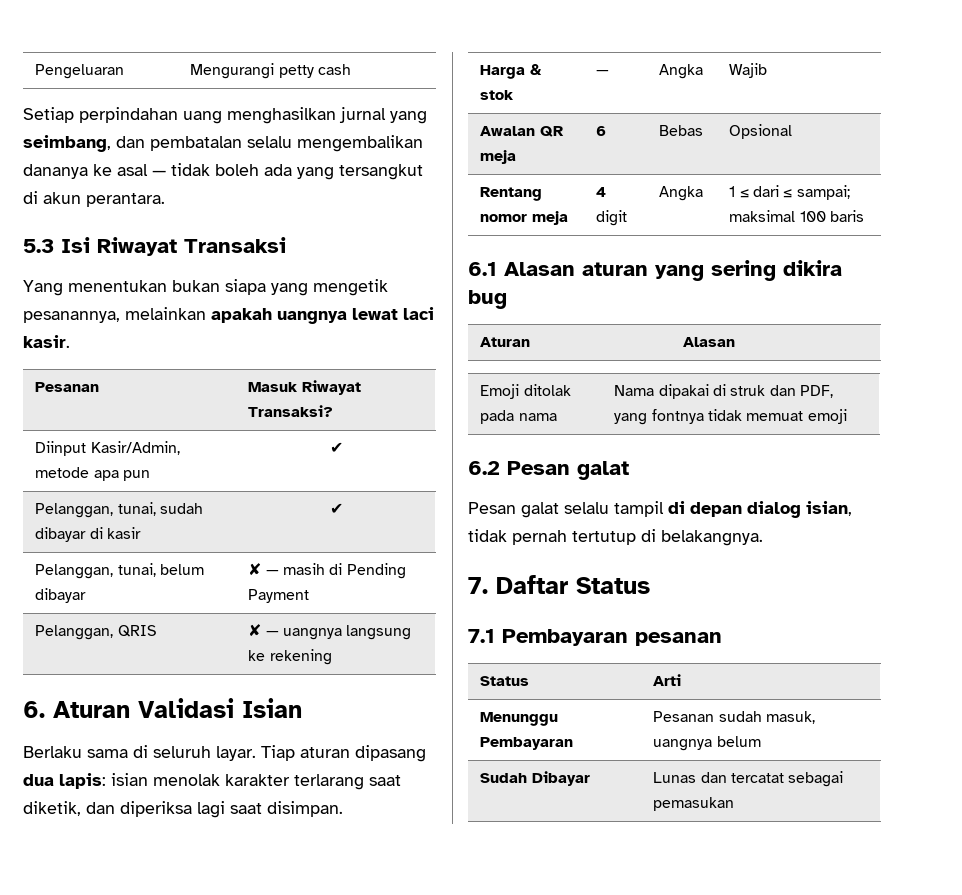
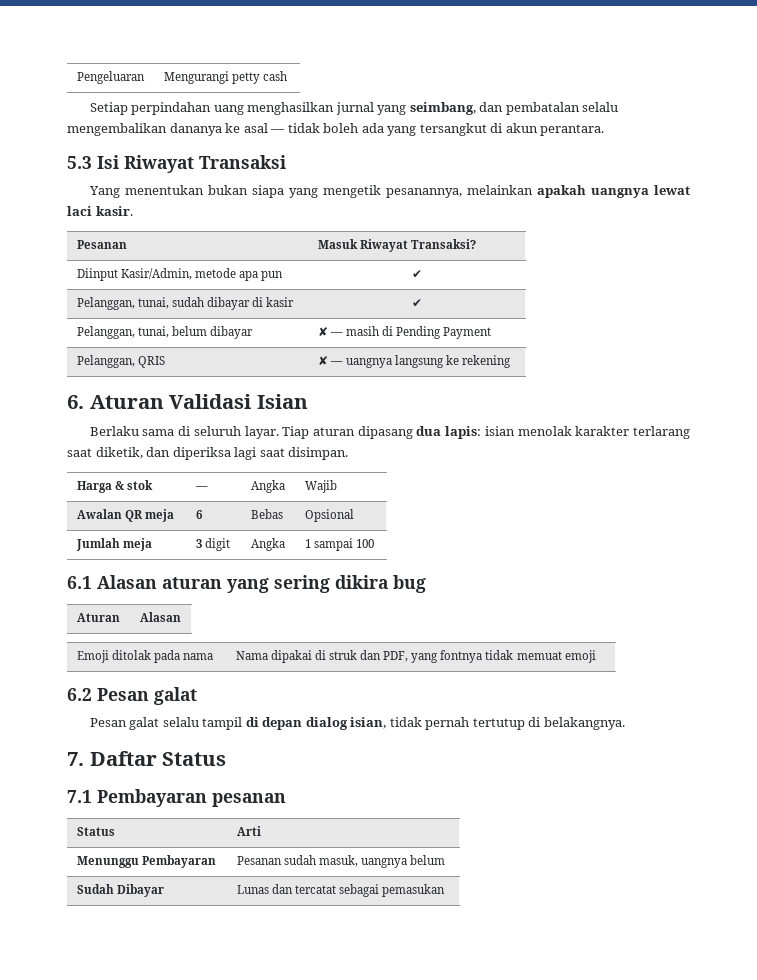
[480,187,543,201] [480,211,568,225] [596,187,607,197] Rentang nomor meja | 4 -> [75,538,152,551] [195,539,202,548] Jumlah meja | 3
[739,185,850,200] [729,210,796,222] ≤ dari ≤ sampai; maksimal -> [313,538,353,551] sampai
[830,210,865,222] baris -> (374, 543) none

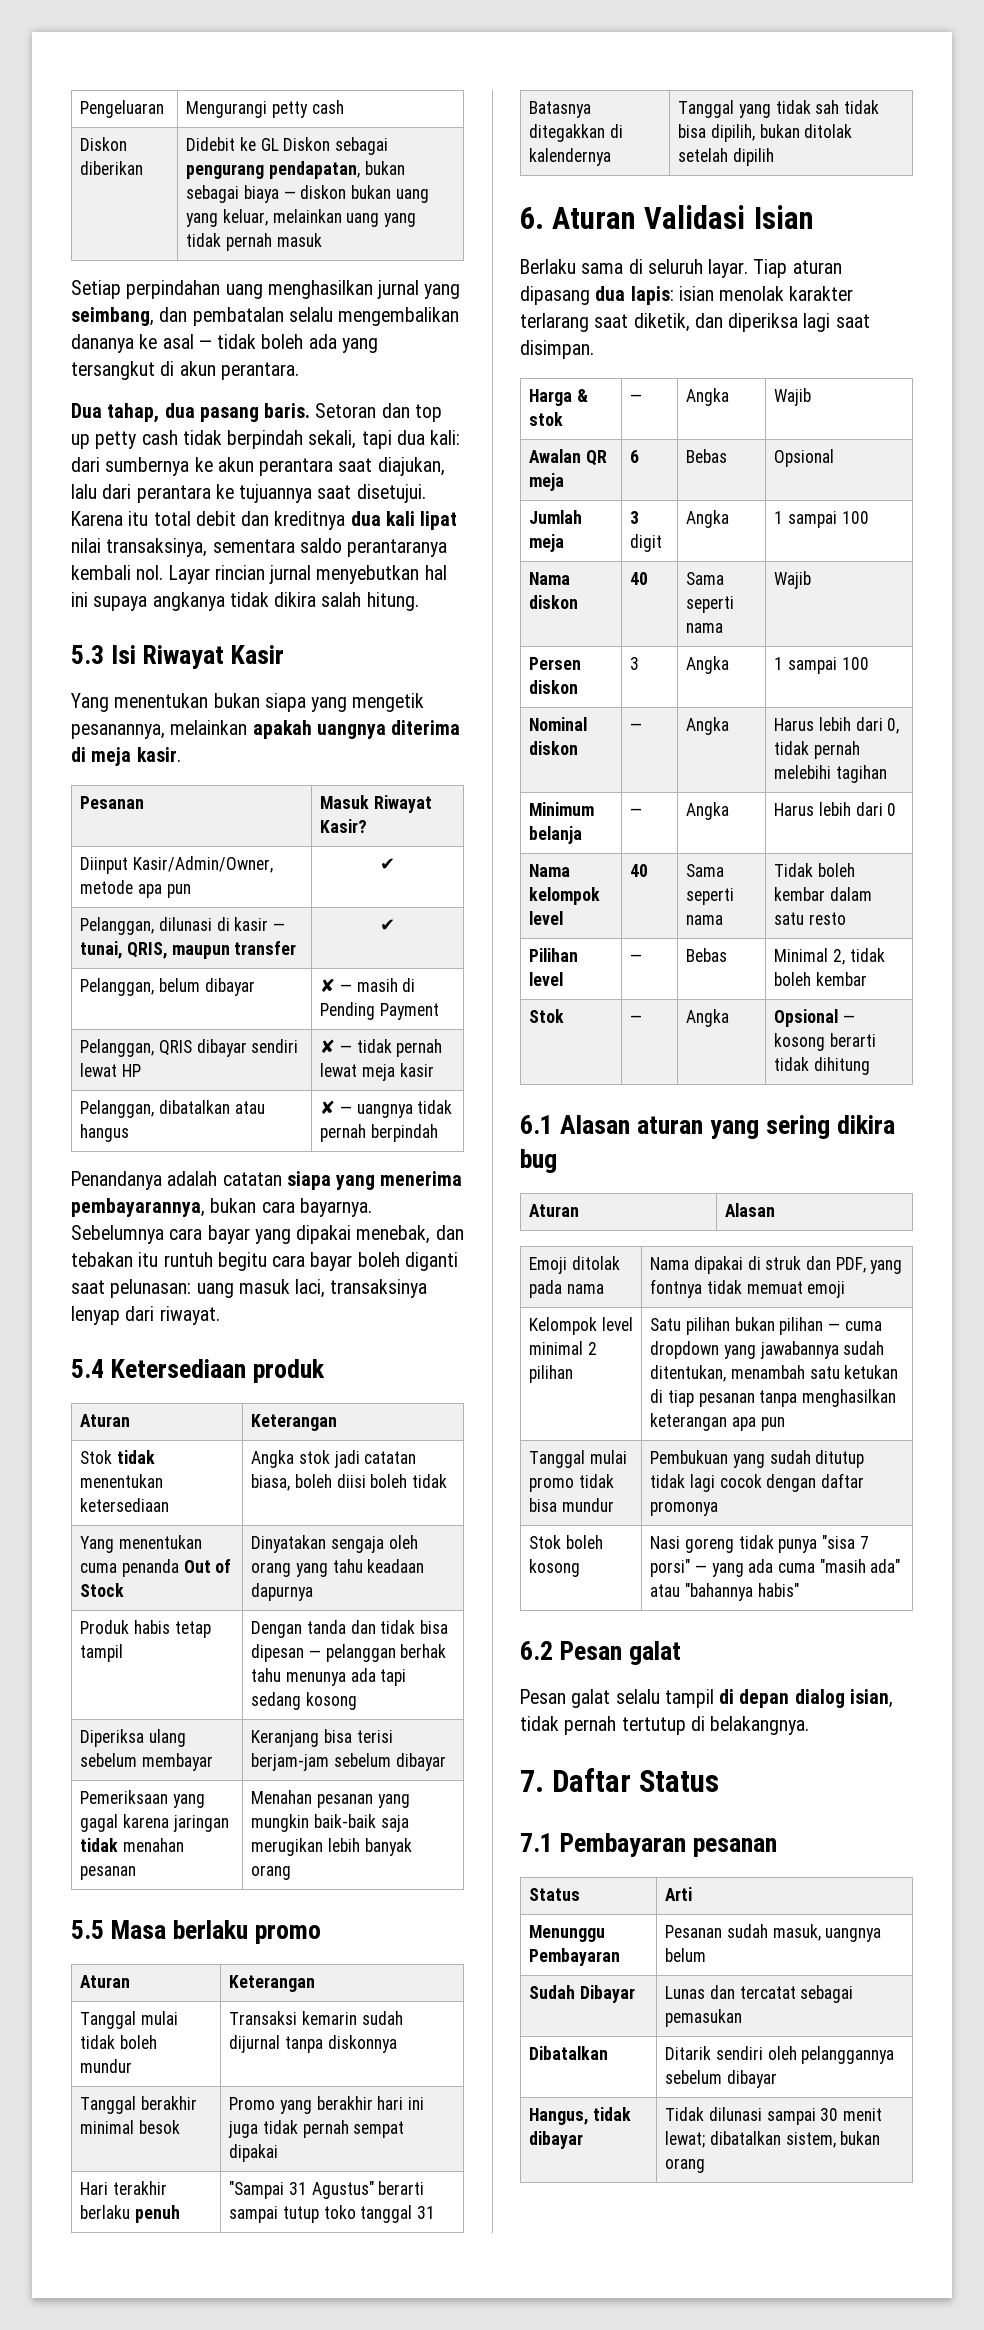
(287, 76) none -> [80,137,128,151] [80,161,144,175] [186,137,389,155] [186,161,405,179] [186,185,429,203] [186,209,417,227] [186,233,322,251] // Diskon diberikan | Didebit ke GL Diskon sebagai pengurang pendapatan, bukan sebagai biaya — diskon bukan uang yang keluar, melainkan uang yang tidak pernah masuk
(605, 130) none -> [71,403,442,423] [71,430,461,449] [71,457,445,476] [71,484,426,503] [71,511,458,530] [71,538,448,557] [71,565,447,584] [71,592,419,611] // Dua tahap, dua pasang baris. Setoran dan top up petty cash tidak berpindah sekali, tapi dua kali: dari sumbernya ke akun perantara saat diajukan, lalu dari perantara ke tujuannya saat disetujui. Karena itu total debit dan kreditnya dua kali lipat nilai transaksinya, sementara saldo perantaranya kembali nol. Layar rincian jurnal menyebutkan hal ini supaya angkanya tidak dikira salah hitung.
[199,155,286,169] Transaksi -> [231,645,285,664] Kasir
[654,185,690,195] [67,206,92,216] lewat laci -> [391,720,461,735] [71,747,132,766] diterima di meja
[410,239,476,249] Transaksi? -> [320,819,368,833] Kasir?
[120,268,192,280] Kasir/Admin, -> [132,856,273,873] Kasir/Admin/Owner,
[137,297,250,310] tunai, sudah dibayar -> [158,917,212,931] dilunasi
[412,299,422,307] [76,326,169,339] | ✔ // Pelanggan, tunai, -> [273,923,286,931] [80,941,297,959] [380,919,395,931] [80,978,155,996] — tunai, QRIS, maupun transfer | ✔ // Pelanggan,
[317,355,512,368] | ✘ — uangnya langsung ke rekening -> [196,1039,299,1057] [80,1063,141,1077] [320,1039,443,1057] [320,1063,434,1081] [80,1100,265,1118] [80,1124,130,1142] [320,1100,453,1118] [320,1124,438,1142] [71,1171,463,1190] [71,1198,372,1217] [71,1225,464,1244] [71,1252,458,1271] [71,1279,428,1298] [71,1306,220,1325] [71,1359,326,1383] [80,1414,131,1427] [251,1414,338,1431] [80,1450,155,1464] [80,1474,164,1488] [80,1498,170,1512] [251,1450,417,1468] [251,1474,448,1491] [80,1535,202,1553] [80,1559,232,1577] [80,1583,125,1597] [251,1535,418,1553] [251,1559,425,1577] [251,1583,314,1601] [80,1620,211,1638] [80,1644,124,1662] [251,1620,449,1638] [251,1644,447,1662] [251,1668,407,1686] [251,1692,357,1710] [80,1729,186,1747] [80,1753,213,1771] [251,1729,393,1747] [251,1753,446,1771] [80,1790,205,1808] [80,1814,229,1832] [80,1838,184,1852] [80,1866,137,1880] [251,1790,410,1808] [251,1814,409,1832] [251,1838,412,1856] [251,1865,292,1880] [71,1920,322,1944] [80,1975,131,1988] [229,1975,316,1992] [80,2011,178,2029] [80,2035,157,2049] [80,2059,133,2073] [229,2011,403,2025] [229,2035,397,2053] [80,2096,197,2114] [80,2120,180,2134] [229,2096,425,2114] [228,2120,405,2138] [229,2144,279,2162] [80,2181,167,2195] [80,2205,180,2223] [229,2181,425,2199] [229,2205,436,2223] [529,101,592,118] [529,124,623,142] [529,148,612,166] [678,100,880,118] [678,124,853,142] [678,148,774,166] dibayar sendiri lewat HP | ✘ — tidak pernah lewat meja kasir // Pelanggan, dibatalkan atau hangus | ✘ — uangnya tidak pernah berpindah // Penandanya adalah catatan siapa yang menerima pembayarannya, bukan cara bayarnya. Sebelumnya cara bayar yang dipakai menebak, dan tebakan itu runtuh begitu cara bayar boleh diganti saat pelunasan: uang masuk laci, transaksinya lenyap dari riwayat. // 5.4 Ketersediaan produk // Aturan | Keterangan // Stok tidak menentukan ketersediaan | Angka stok jadi catatan biasa, boleh diisi boleh tidak // Yang menentukan cuma penanda Out of Stock | Dinyatakan sengaja oleh orang yang tahu keadaan dapurnya // Produk habis tetap tampil | Dengan tanda dan tidak bisa dipesan — pelanggan berhak tahu menunya ada tapi sedang kosong // Diperiksa ulang sebelum membayar | Keranjang bisa terisi berjam-jam sebelum dibayar // Pemeriksaan yang gagal karena jaringan tidak menahan pesanan | Menahan pesanan yang mungkin baik-baik saja merugikan lebih banyak orang // 5.5 Masa berlaku promo // Aturan | Keterangan // Tanggal mulai tidak boleh mundur | Transaksi kemarin sudah dijurnal tanpa diskonnya // Tanggal berakhir minimal besok | Promo yang berakhir hari ini juga tidak pernah sempat dipakai // Hari terakhir berlaku penuh | "Sampai 31 Agustus" berarti sampai tutup toko tanggal 31 // Batasnya ditegakkan di kalendernya | Tanggal yang tidak sah tidak bisa dipilih, bukan ditolak setelah dipilih
(374, 543) none -> [529,572,571,585] [529,595,579,609] [630,572,649,585] [686,572,725,585] [686,596,735,613] [686,623,724,633] [774,571,812,589] [529,657,582,670] [529,680,579,694] [630,657,640,670] [686,656,730,674] [774,657,869,674] [529,717,588,731] [529,741,579,755] [630,723,643,731] [686,717,730,735] [774,717,900,734] [774,741,860,759] [774,765,887,783] [529,802,595,816] [529,826,583,844] [630,808,643,816] [686,802,730,820] [774,802,897,816] [529,864,571,877] [529,887,601,905] [529,911,564,925] [630,864,649,877] [686,864,725,877] [686,888,735,905] [686,915,724,925] [774,863,855,877] [774,887,872,901] [774,912,846,925] [529,948,579,962] [529,972,564,986] [630,954,643,962] [686,948,728,962] [774,948,885,965] [774,972,867,986] [529,1009,565,1023] [630,1015,643,1023] [686,1009,730,1027] [774,1009,855,1027] [774,1033,876,1051] [774,1057,870,1075] // Nama diskon | 40 | Sama seperti nama | Wajib // Persen diskon | 3 | Angka | 1 sampai 100 // Nominal diskon | — | Angka | Harus lebih dari 0, tidak pernah melebihi tagihan // Minimum belanja | — | Angka | Harus lebih dari 0 // Nama kelompok level | 40 | Sama seperti nama | Tidak boleh kembar dalam satu resto // Pilihan level | — | Bebas | Minimal 2, tidak boleh kembar // Stok | — | Angka | Opsional — kosong berarti tidak dihitung
(596, 656) none -> [529,1317,633,1335] [529,1341,597,1355] [529,1365,574,1383] [650,1317,882,1335] [650,1341,885,1359] [650,1365,899,1382] [650,1389,897,1407] [650,1413,785,1431] [529,1450,627,1468] [529,1474,614,1492] [529,1498,614,1512] [650,1450,865,1468] [650,1473,865,1492] [650,1501,719,1516] [529,1535,603,1549] [529,1559,581,1577] [650,1535,869,1553] [650,1559,901,1577] [650,1583,799,1601] // Kelompok level minimal 2 pilihan | Satu pilihan bukan pilihan — cuma dropdown yang jawabannya sudah ditentukan, menambah satu ketukan di tiap pesanan tanpa menghasilkan keterangan apa pun // Tanggal mulai promo tidak bisa mundur | Pembukuan yang sudah ditutup tidak lagi cocok dengan daftar promonya // Stok boleh kosong | Nasi goreng tidak punya "sisa 7 porsi" — yang ada cuma "masih ada" atau "bahannya habis"
(445, 890) none -> [529,2046,609,2060] [665,2046,895,2064] [665,2070,777,2088] [529,2107,631,2125] [529,2131,584,2149] [665,2107,883,2125] [665,2131,881,2148] [665,2158,706,2173] // Dibatalkan | Ditarik sendiri oleh pelanggannya sebelum dibayar // Hangus, tidak dibayar | Tidak dilunasi sampai 30 menit lewat; dibatalkan sistem, bukan orang

